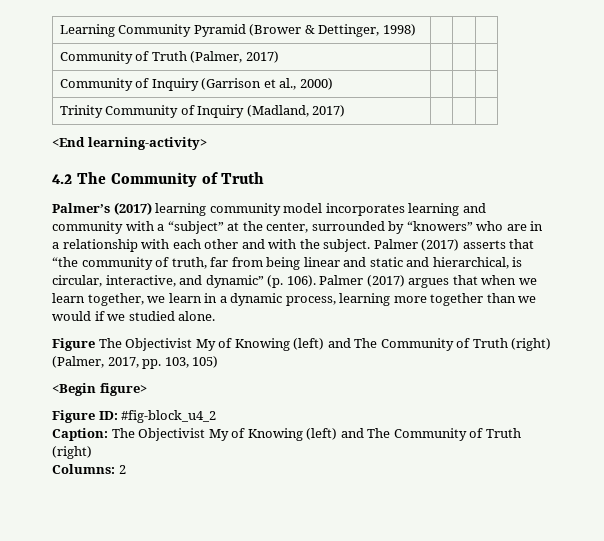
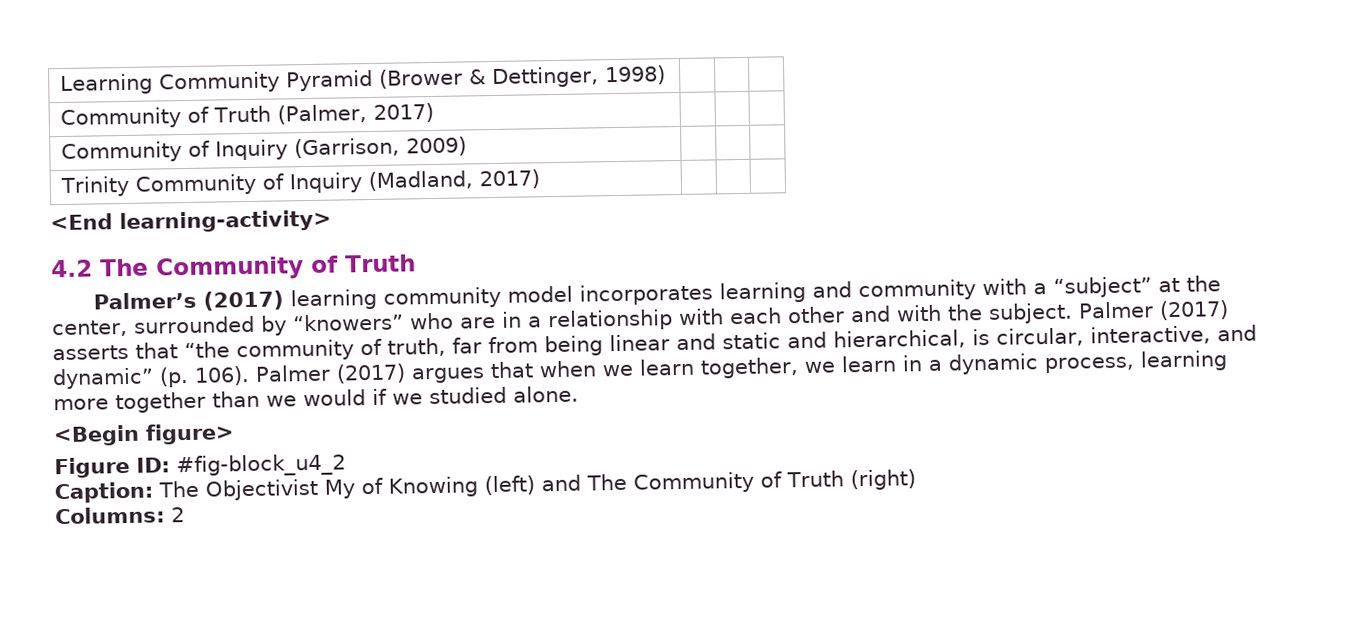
[201,78,333,90] (Garrison et al., 2000) -> [294,136,468,159] (Garrison, 2009)
[52,338,552,351] [52,356,219,369] // Figure The Objectivist My of Knowing (left) and The Community of Truth (right) (Palmer, 2017, pp. 103, 105) -> (579, 394) none

